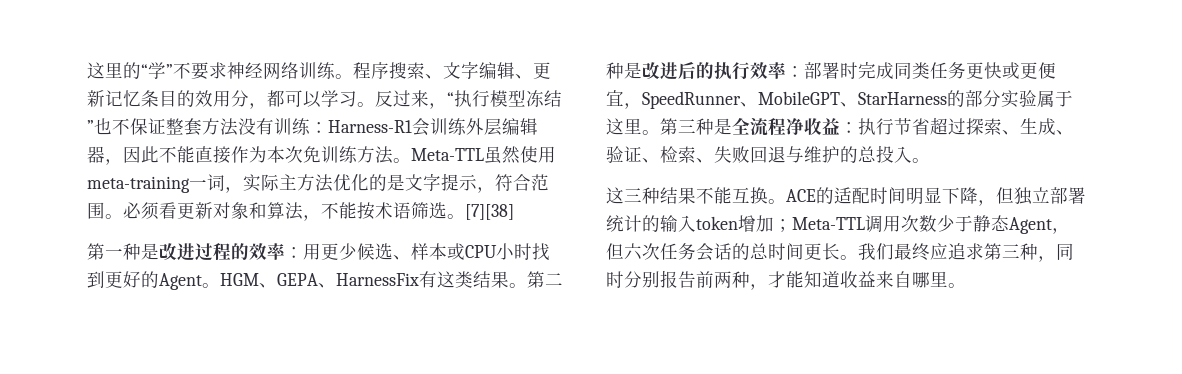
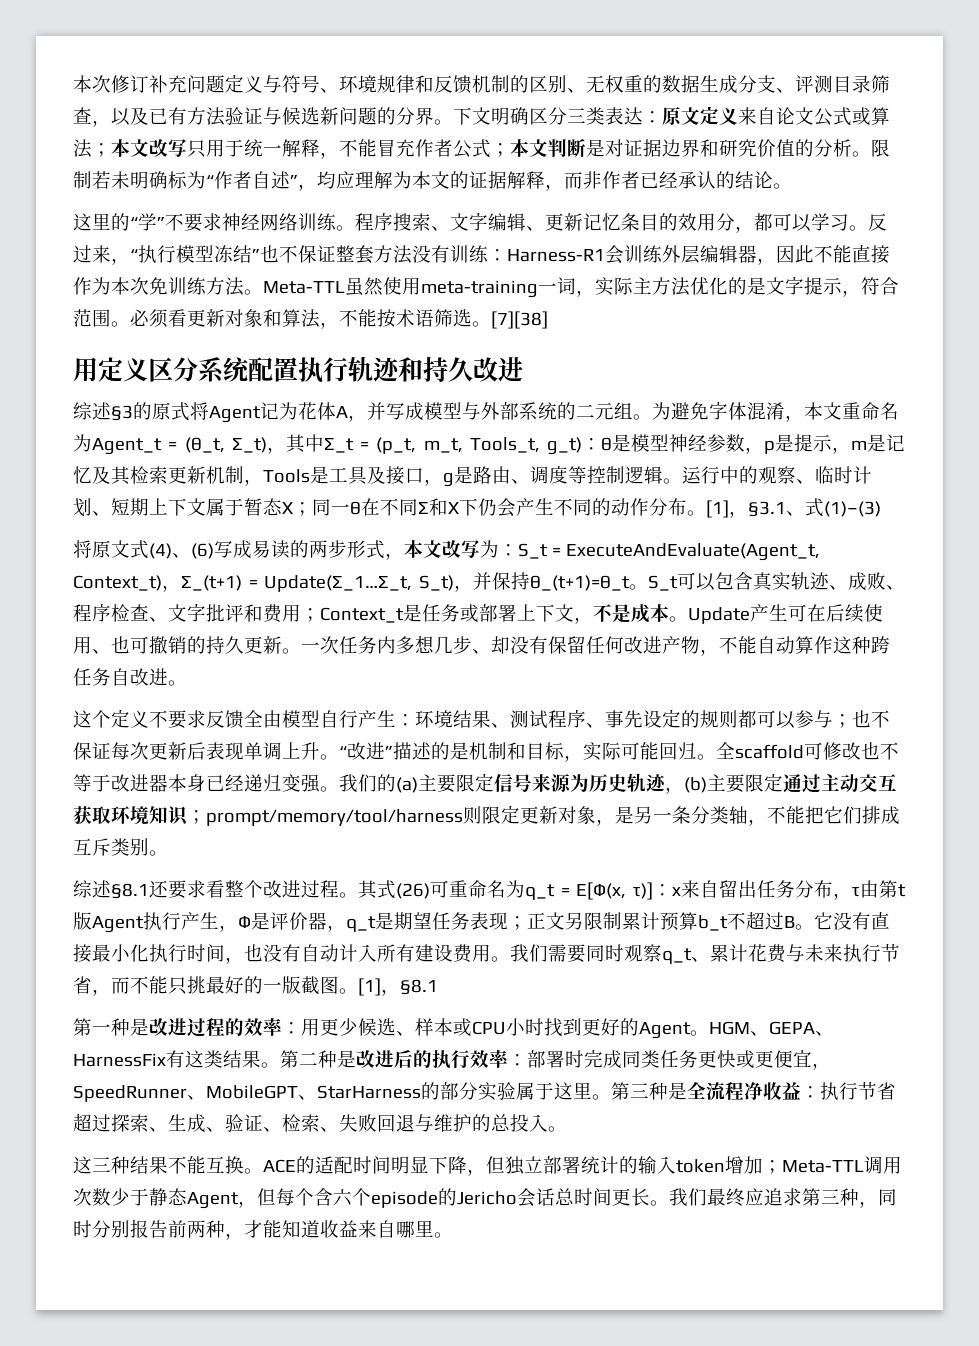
(87, 70) none -> [73,74,890,94] [73,106,890,127] [73,138,890,159] [73,171,792,191] 本次修订补充问题定义与符号、环境规律和反馈机制的区别、无权重的数据生成分支、评测目录筛查，以及已有方法验证与候选新问题的分界。下文明确区分三类表达：原文定义来自论文公式或算法；本文改写只用于统一解释，不能冒充作者公式；本文判断是对证据边界和研究价值的分析。限制若未明确标为“作者自述”，均应理解为本文的证据解释，而非作者已经承认的结论。 //
(514, 212) none -> [73,356,523,383] [73,401,899,423] [73,434,905,455] [73,466,872,487] [73,498,881,518] [73,540,820,561] [73,572,905,592] [73,603,883,624] [73,635,890,656] [73,668,187,686] [73,709,890,729] [73,742,899,762] [73,773,897,794] [73,805,900,826] [73,838,168,856] [73,880,906,900] [73,911,890,933] [73,943,900,964] [73,976,438,996] // 用定义区分系统配置执行轨迹和持久改进 // 综述§3的原式将Agent记为花体A，并写成模型与外部系统的二元组。为避免字体混淆，本文重命名为Agent_t = (θ_t, Σ_t)，其中Σ_t = (p_t, m_t, Tools_t, g_t)：θ是模型神经参数，p是提示，m是记忆及其检索更新机制，Tools是工具及接口，g是路由、调度等控制逻辑。运行中的观察、临时计划、短期上下文属于暂态X；同一θ在不同Σ和X下仍会产生不同的动作分布。[1]，§3.1、式(1)–(3) // 将原文式(4)、(6)写成易读的两步形式，本文改写为：S_t = ExecuteAndEvaluate(Agent_t, Context_t)，Σ_(t+1) = Update(Σ_1…Σ_t, S_t)，并保持θ_(t+1)=θ_t。S_t可以包含真实轨迹、成败、程序检查、文字批评和费用；Context_t是任务或部署上下文，不是成本。Update产生可在后续使用、也可撤销的持久更新。一次任务内多想几步、却没有保留任何改进产物，不能自动算作这种跨任务自改进。 // 这个定义不要求反馈全由模型自行产生：环境结果、测试程序、事先设定的规则都可以参与；也不保证每次更新后表现单调上升。“改进”描述的是机制和目标，实际可能回归。全scaffold可修改也不等于改进器本身已经递归变强。我们的(a)主要限定信号来源为历史轨迹，(b)主要限定通过主动交互获取环境知识；prompt/memory/tool/harness则限定更新对象，是另一条分类轴，不能把它们排成互斥类别。 // 综述§8.1还要求看整个改进过程。其式(26)可重命名为q_t = E[Φ(x, τ)]：x来自留出任务分布，τ由第t版Agent执行产生，Φ是评价器，q_t是期望任务表现；正文另限制累计预算b_t不超过B。它没有直接最小化执行时间，也没有自动计入所有建设费用。我们需要同时观察q_t、累计花费与未来执行节省，而不能只挑最好的一版截图。[1]，§8.1
[624,243,750,261] 六次任务会话的 -> [276,1188,555,1208] 每个含六个episode的Jericho会话

